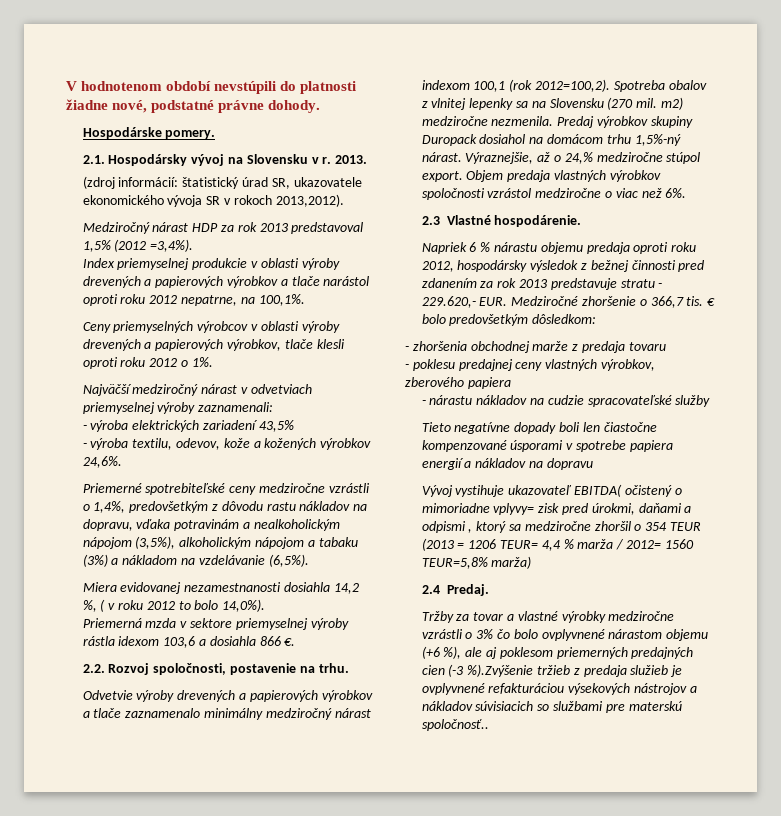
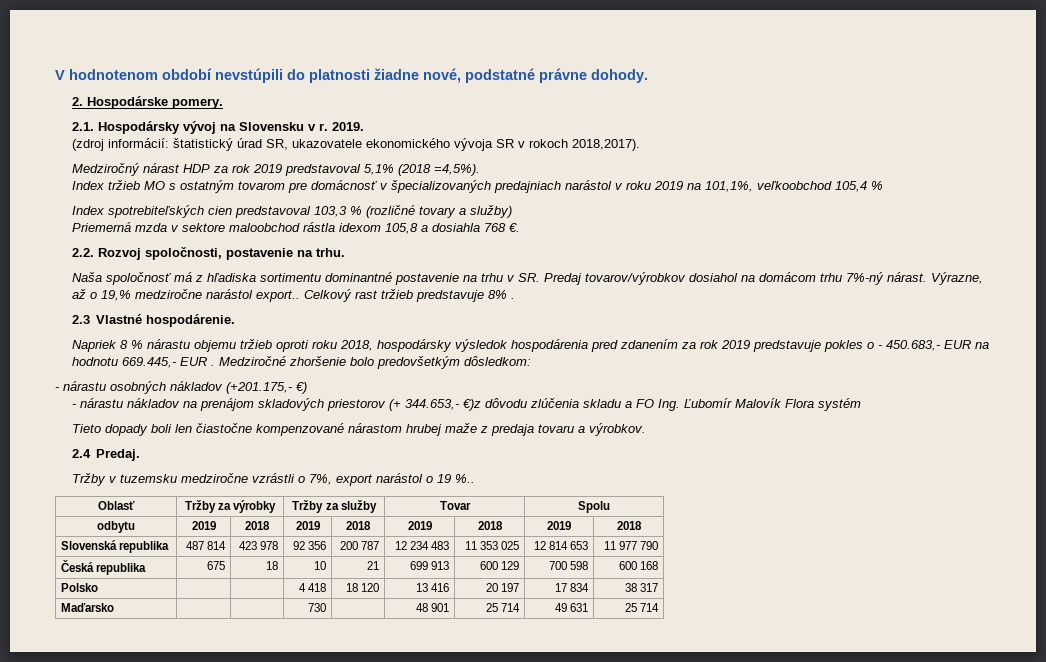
(321, 106) none -> [71,97,83,106] 2.
[335,155,368,164] 2013. -> [331,122,364,131] 2019.
[275,194,344,207] 2013,2012). -> [571,139,640,151] 2018,2017).
[259,222,364,234] [82,239,194,252] [82,258,340,270] [82,276,370,288] [82,294,305,306] [82,321,340,333] [82,339,345,351] [82,357,213,369] [82,384,312,396] [82,402,274,414] [82,420,294,432] [82,438,372,450] [82,456,122,468] [82,483,370,495] [82,501,368,513] [82,519,340,531] [82,536,358,549] [82,554,309,567] [82,582,359,594] [82,599,266,612] 2013 predstavoval 1,5% (2012 =3,4%). // Index priemyselnej produkcie v oblasti výroby drevených a papierových výrobkov a tlače narástol oproti roku 2012 nepatrne, na 100,1%. // Ceny priemyselných výrobcov v oblasti výroby drevených a papierových výrobkov, tlače klesli oproti roku 2012 o 1%. // Najväčší medziročný nárast v odvetviach priemyselnej výroby zaznamenali: // - výroba elektrických zariadení 43,5% // - výroba textilu, odevov, kože a kožených výrobkov 24,6%. // Priemerné spotrebiteľské ceny medziročne vzrástli o 1,4%, predovšetkým z dôvodu rastu nákladov na dopravu, vďaka potravinám a nealkoholickým nápojom (3,5%), alkoholickým nápojom a tabaku (3%) a nákladom na vzdelávanie (6,5%). // Miera evidovanej nezamestnanosti dosiahla 14,2 %, ( v roku 2012 to bolo 14,0%). -> [252,164,480,176] [71,180,883,193] [71,205,512,218] 2019 predstavoval 5,1% (2018 =4,5%). // Index tržieb MO s ostatným tovarom pre domácnosť v špecializovaných predajniach narástol v roku 2019 na 101,1%, veľkoobchod 105,4 % // Index spotrebiteľských cien predstavoval 103,3 % (rozličné tovary a služby)
[235,618,349,630] priemyselnej výroby -> [228,223,300,232] maloobchod
[163,636,196,648] 103,6 -> [384,223,418,234] 105,8
[259,636,281,646] 866 -> [483,223,506,232] 768
[82,690,373,702] [82,708,371,720] [421,79,707,92] [421,97,683,110] [421,116,693,128] [421,134,681,146] [421,152,701,164] [421,170,661,182] [421,188,687,200] Odvetvie výroby drevených a papierových výrobkov a tlače zaznamenalo minimálny medziročný nárast indexom 100,1 (rok 2012=100,2). Spotreba obalov z vlnitej lepenky sa na Slovensku (270 mil. m2) medziročne nezmenila. Predaj výrobkov skupiny Duropack dosiahol na domácom trhu 1,5%-ný nárast. Výraznejšie, až o 24,% medziročne stúpol export. Objem predaja vlastných výrobkov spoločnosti vzrástol medziročne o viac než 6%. -> [71,272,983,285] [71,289,515,302] Naša spoločnosť má z hľadiska sortimentu dominantné postavenie na trhu v SR. Predaj tovarov/výrobkov dosiahol na domácom trhu 7%-ný nárast. Výrazne, až o 19,% medziročne narástol export.. Celkový rast tržieb predstavuje 8% .
[469,242,477,252] 6 -> [119,340,128,349] 8
[586,242,697,254] [421,261,454,272] predaja oproti roku 2012, -> [239,339,373,352] tržieb oproti roku 2018,
[580,260,676,272] z bežnej činnosti -> [510,339,588,352] hospodárenia
[518,278,663,290] [421,296,716,308] [421,314,597,326] [405,341,666,353] [405,359,655,371] [405,377,511,389] [421,395,711,407] 2013 predstavuje stratu - 229.620,- EUR. Medziročné zhoršenie o 366,7 tis. € bolo predovšetkým dôsledkom: // - zhoršenia obchodnej marže z predaja tovaru // - poklesu predajnej ceny vlastných výrobkov, zberového papiera // - nárastu nákladov na cudzie spracovateľské služby -> [720,340,989,352] [71,356,531,369] [55,381,307,394] [71,398,861,411] 2019 predstavuje pokles o - 450.683,- EUR na hodnotu 669.445,- EUR . Medziročné zhoršenie bolo predovšetkým dôsledkom: // - nárastu osobných nákladov (+201.175,- €) // - nárastu nákladov na prenájom skladových priestorov (+ 344.653,- €)z dôvodu zlúčenia skladu a FO Ing. Ľubomír Malovík Flora systém
[454,422,511,434] negatívne -> (101, 428) none
[510,440,673,452] [421,458,593,470] [421,484,682,497] [421,503,692,515] [421,521,701,533] [421,538,694,551] [421,556,532,569] [421,584,489,596] [421,611,675,623] [421,629,709,641] [421,646,694,659] [421,664,683,677] [421,683,697,695] [421,701,682,713] [421,719,489,731] úsporami v spotrebe papiera energií a nákladov na dopravu // Vývoj vystihuje ukazovateľ EBITDA( očistený o mimoriadne vplyvy= zisk pred úrokmi, daňami a odpismi , ktorý sa medziročne zhoršil o 354 TEUR (2013 = 1206 TEUR= 4,4 % marža / 2012= 1560 TEUR=5,8% marža) // 2.4 Predaj. // Tržby za tovar a vlastné výrobky medziročne vzrástli o 3% čo bolo ovplyvnené nárastom objemu (+6 %), ale aj poklesom priemerných predajných cien (-3 %).Zvýšenie tržieb z predaja služieb je ovplyvnené refakturáciou výsekových nástrojov a nákladov súvisiacich so službami pre materskú spoločnosť.. -> [347,423,646,436] [71,449,141,461] [71,473,475,486] [97,501,135,510] [184,500,277,513] [292,500,377,513] [439,501,471,510] [578,501,610,513] [97,521,135,533] [191,521,216,530] [245,521,270,530] [295,521,320,530] [346,521,371,530] [407,521,432,530] [477,521,503,530] [547,521,571,530] [616,521,642,530] [61,540,170,553] [185,541,226,550] [238,541,278,550] [292,541,326,550] [339,541,379,550] [394,541,449,550] [464,541,519,550] [533,541,588,550] [603,541,658,550] [61,560,147,575] [206,561,225,570] [265,561,278,570] [313,561,326,570] [366,561,379,570] [409,561,449,570] [479,561,519,570] [548,561,588,570] [618,561,658,570] [61,583,99,592] [298,583,326,592] [345,583,379,592] [415,583,449,592] [485,583,519,592] [554,583,589,592] [624,583,658,592] [61,603,115,612] [307,603,326,612] [415,603,449,612] [485,603,520,612] [554,603,588,612] [624,603,659,612] nárastom hrubej maže z predaja tovaru a výrobkov. // 2.4 Predaj. // Tržby v tuzemsku medziročne vzrástli o 7%, export narástol o 19 %.. // Oblasť | Tržby za výrobky | Tržby za služby | Tovar | Spolu // odbytu | 2019 | 2018 | 2019 | 2018 | 2019 | 2018 | 2019 | 2018 // Slovenská republika | 487 814 | 423 978 | 92 356 | 200 787 | 12 234 483 | 11 353 025 | 12 814 653 | 11 977 790 // Česká republika | 675 | 18 | 10 | 21 | 699 913 | 600 129 | 700 598 | 600 168 // Polsko | | | 4 418 | 18 120 | 13 416 | 20 197 | 17 834 | 38 317 // Maďarsko | | | 730 | | 48 901 | 25 714 | 49 631 | 25 714

